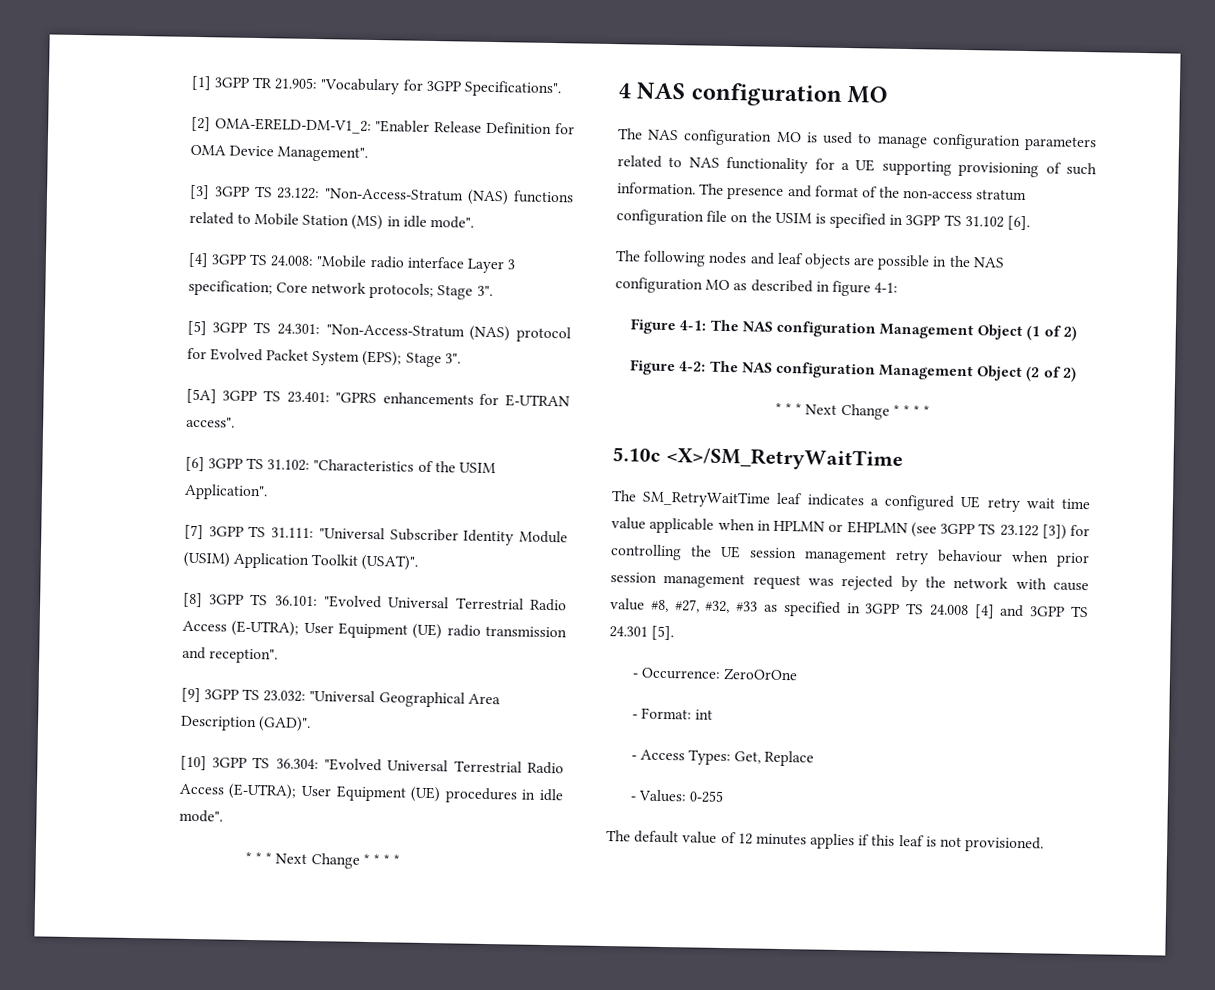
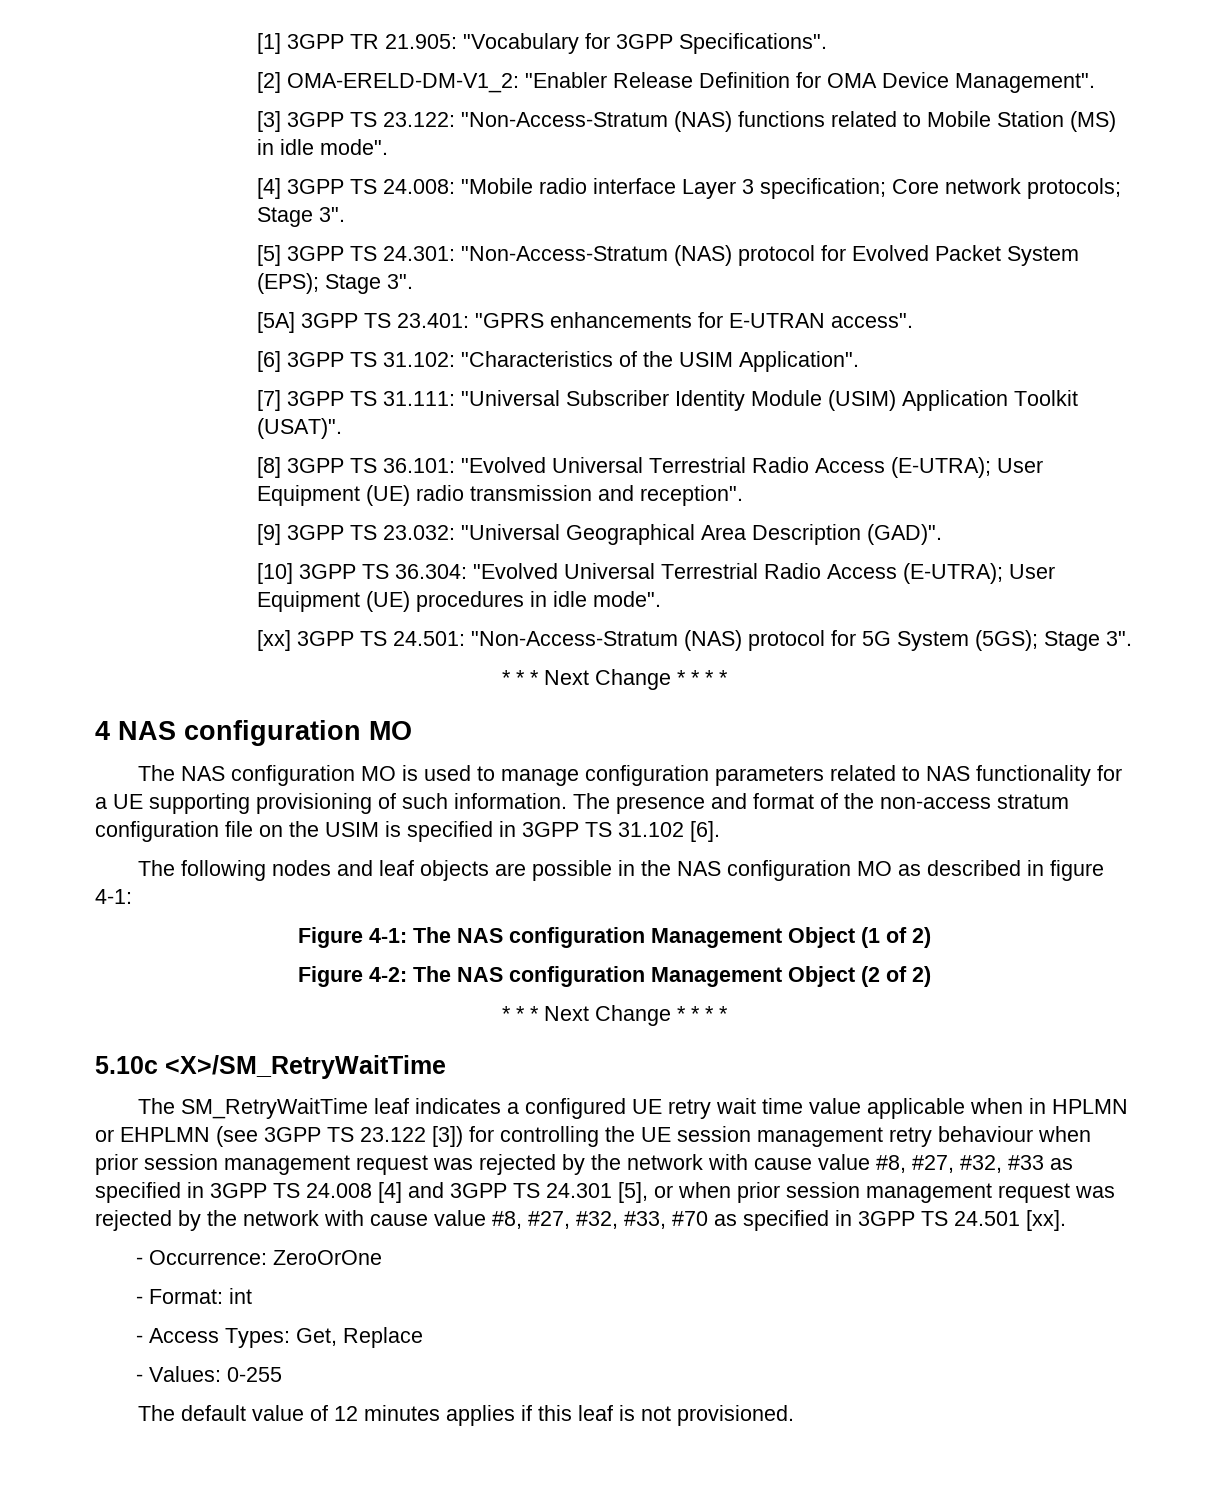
(223, 816) none -> [257,630,1133,651] // [xx] 3GPP TS 24.501: "Non-Access-Stratum (NAS) protocol for 5G System (5GS); Stage 3".
[651,625,675,641] [5]. -> [618,1182,1115,1203] [95,1210,1066,1231] [5], or when prior session management request was rejected by the network with cause value #8, #27, #32, #33, #70 as specified in 3GPP TS 24.501 [xx].

